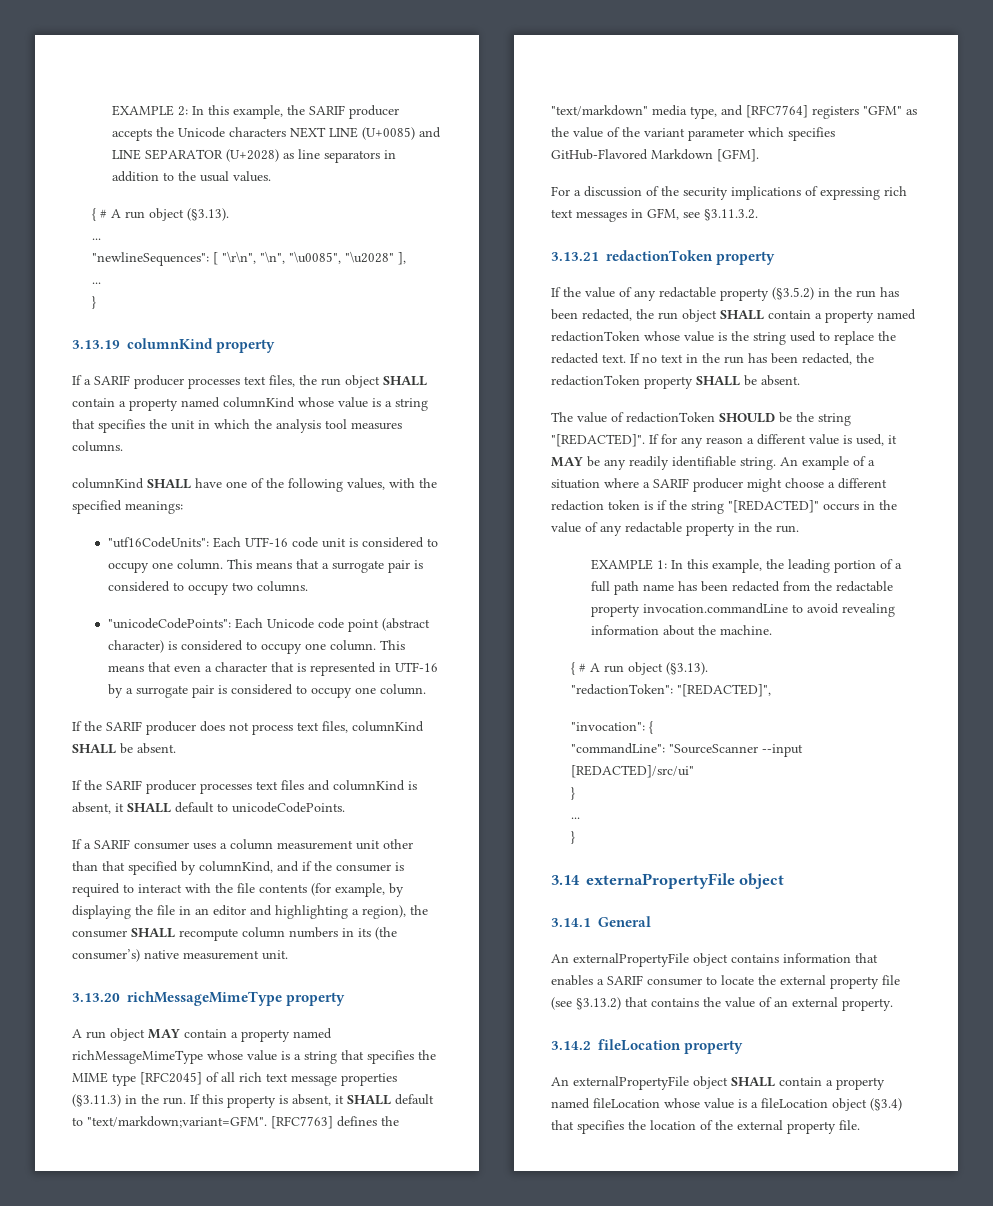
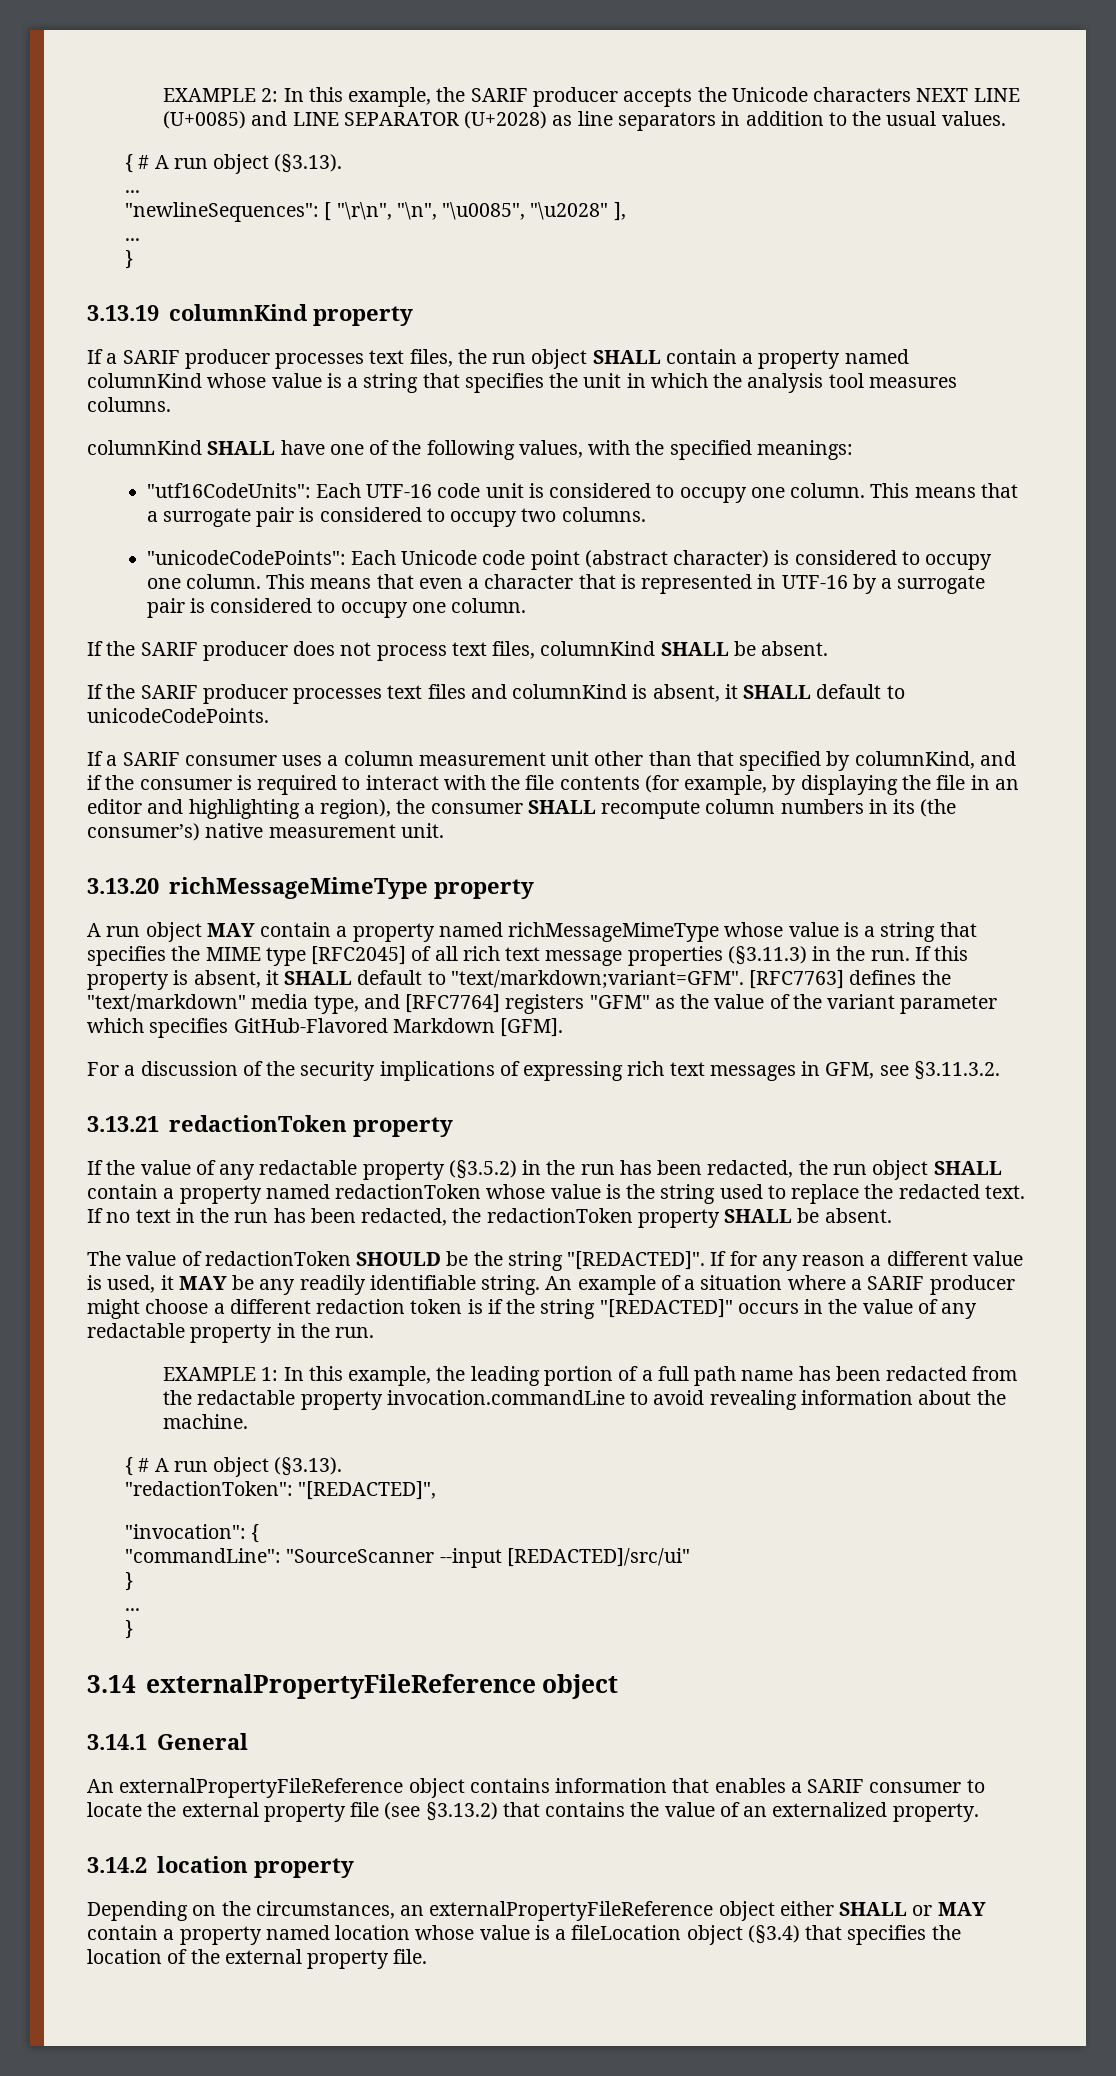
[586,873,735,889] externaPropertyFile -> [145,1674,536,1699] externalPropertyFileReference
[573,953,689,967] externalPropertyFile -> [119,1778,404,1798] externalPropertyFileReference
[792,997,838,1007] external -> [772,1802,888,1817] externalized
[598,1039,744,1054] [551,1076,885,1090] [551,1098,660,1109] fileLocation property // An externalPropertyFile object SHALL contain a property named fileLocation -> [156,1856,354,1878] [87,1901,986,1921] [87,1925,411,1945] location property // Depending on the circumstances, an externalPropertyFileReference object either SHALL or MAY contain a property named location

